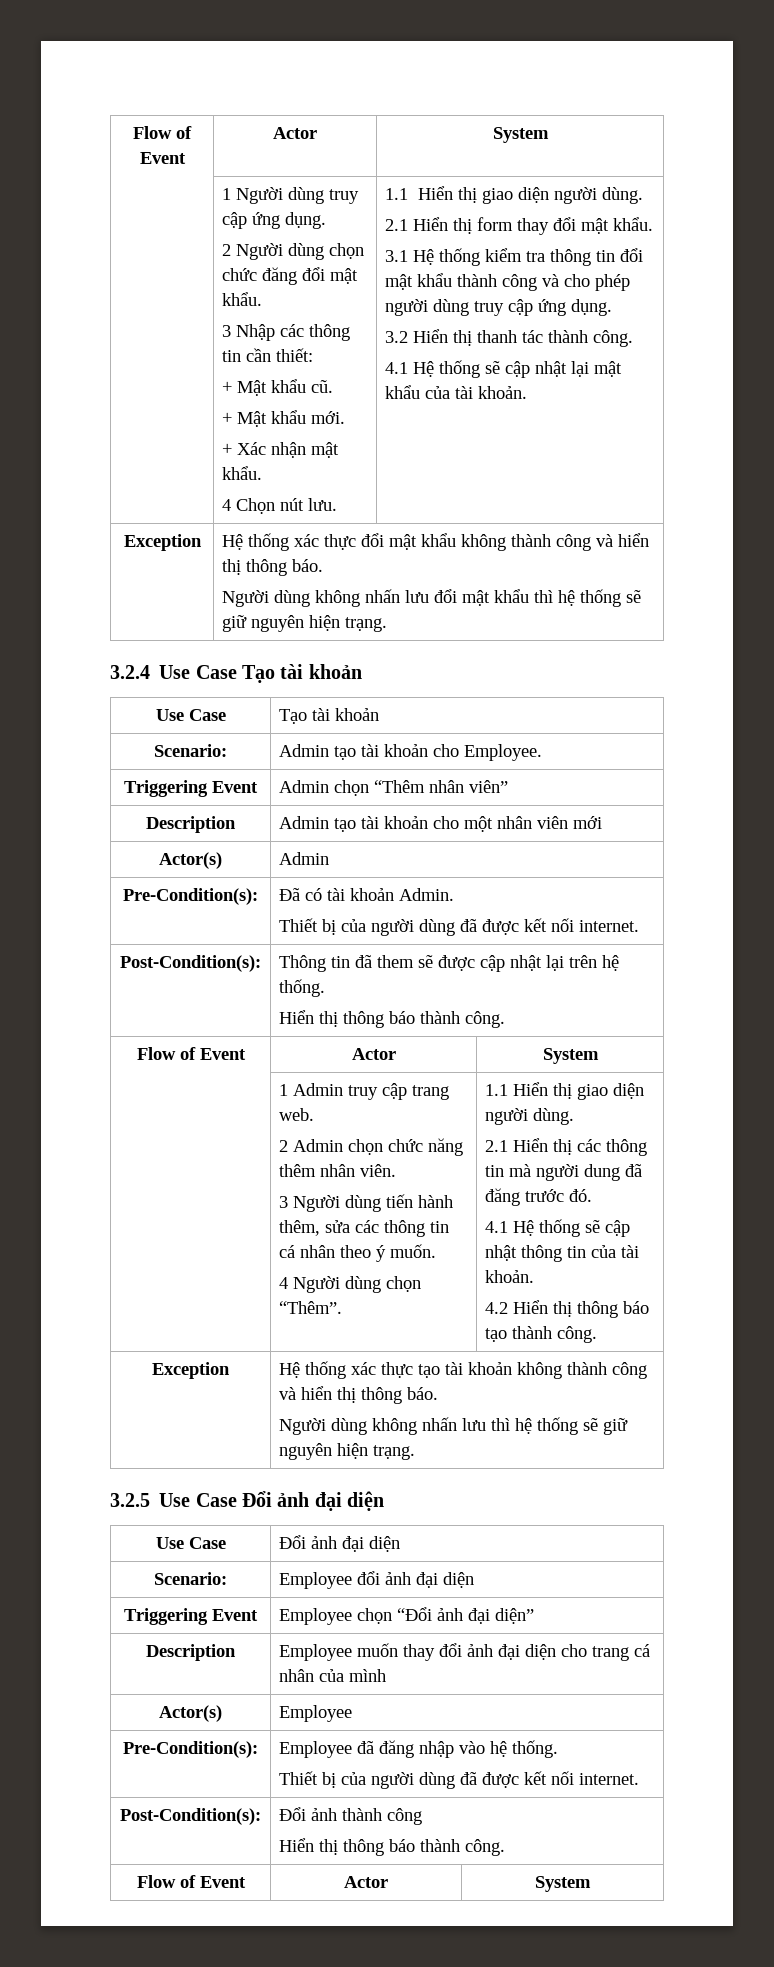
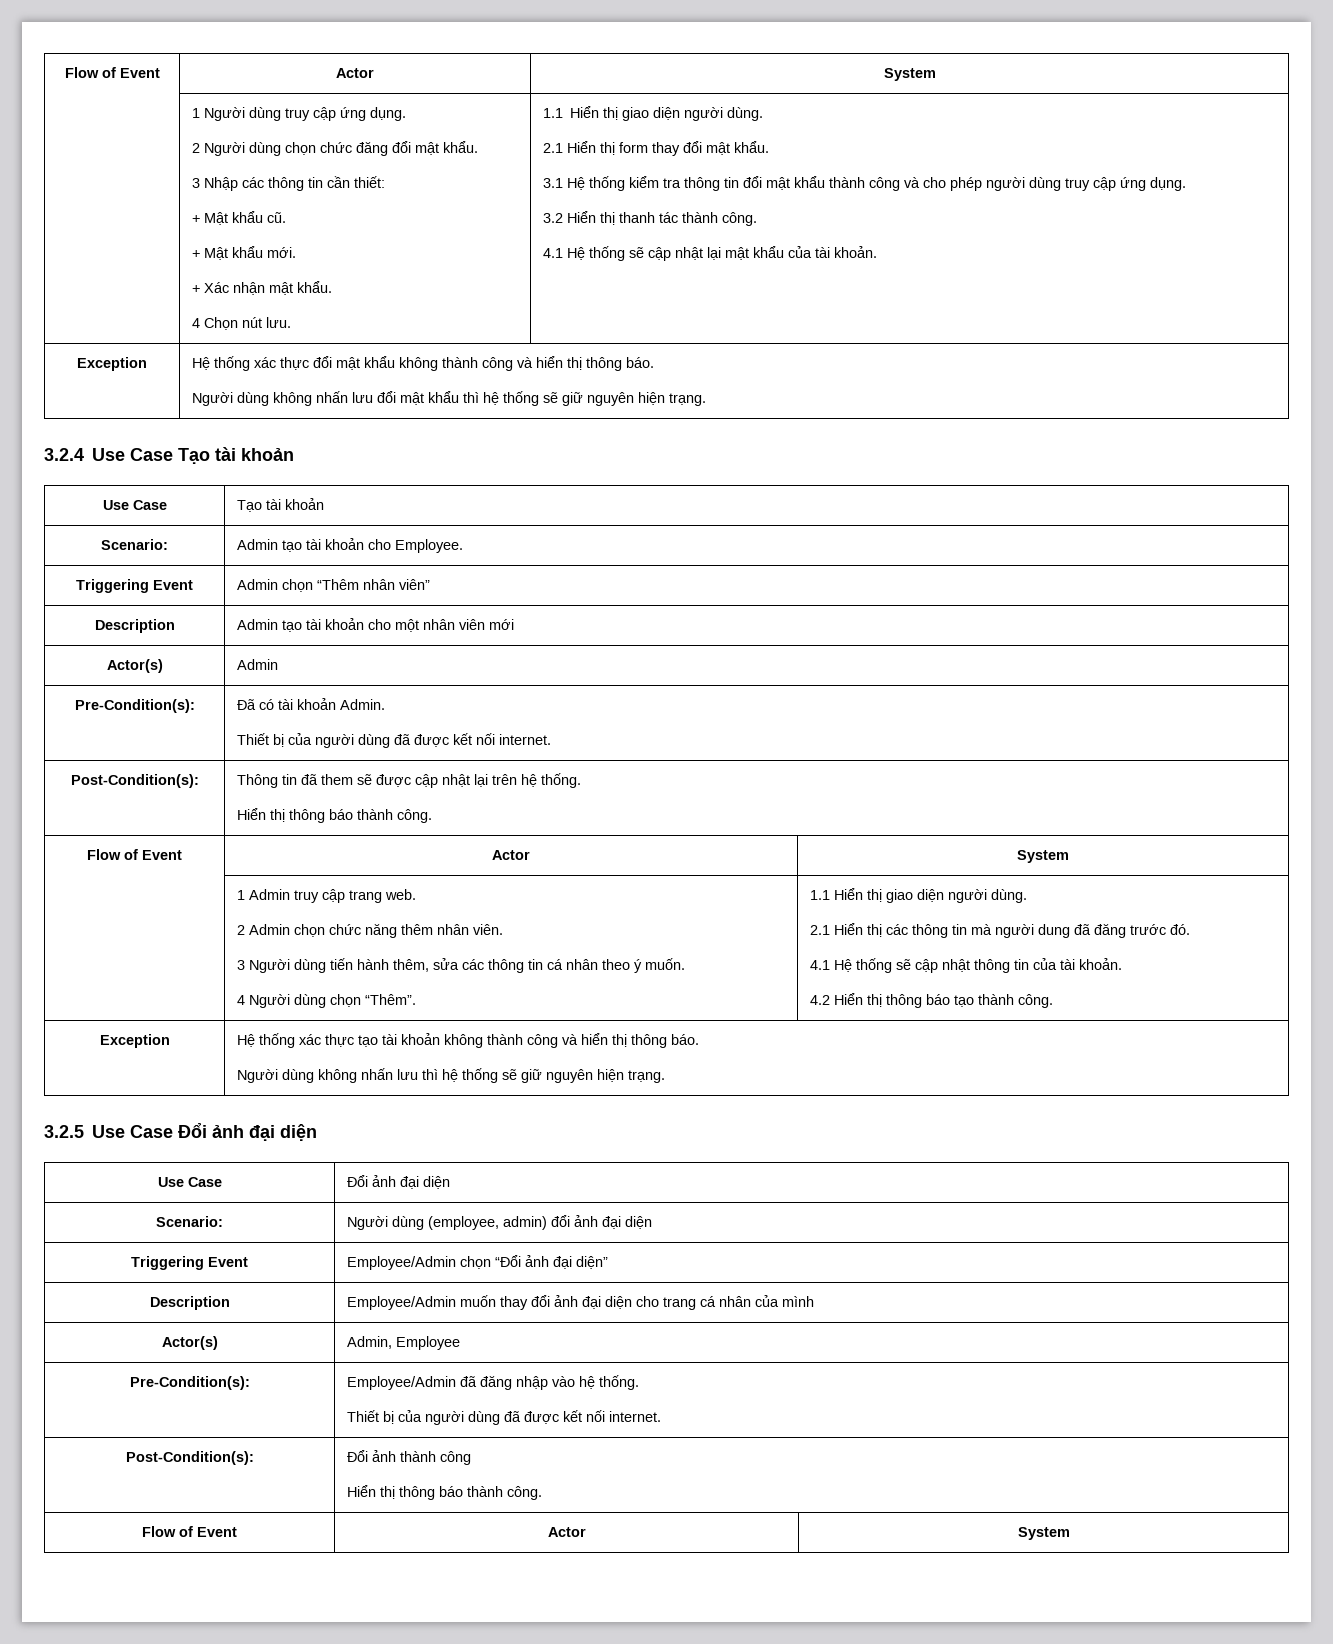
[279,1572,353,1589] Employee -> [346,1216,547,1230] Người dùng (employee, admin)
[279,1608,353,1625] Employee -> [346,1256,456,1270] Employee/Admin
[279,1644,353,1661] Employee -> [346,1296,456,1310] Employee/Admin
(222, 1713) none -> [346,1336,392,1349] Admin,
[279,1741,353,1758] Employee -> [346,1376,456,1390] Employee/Admin

